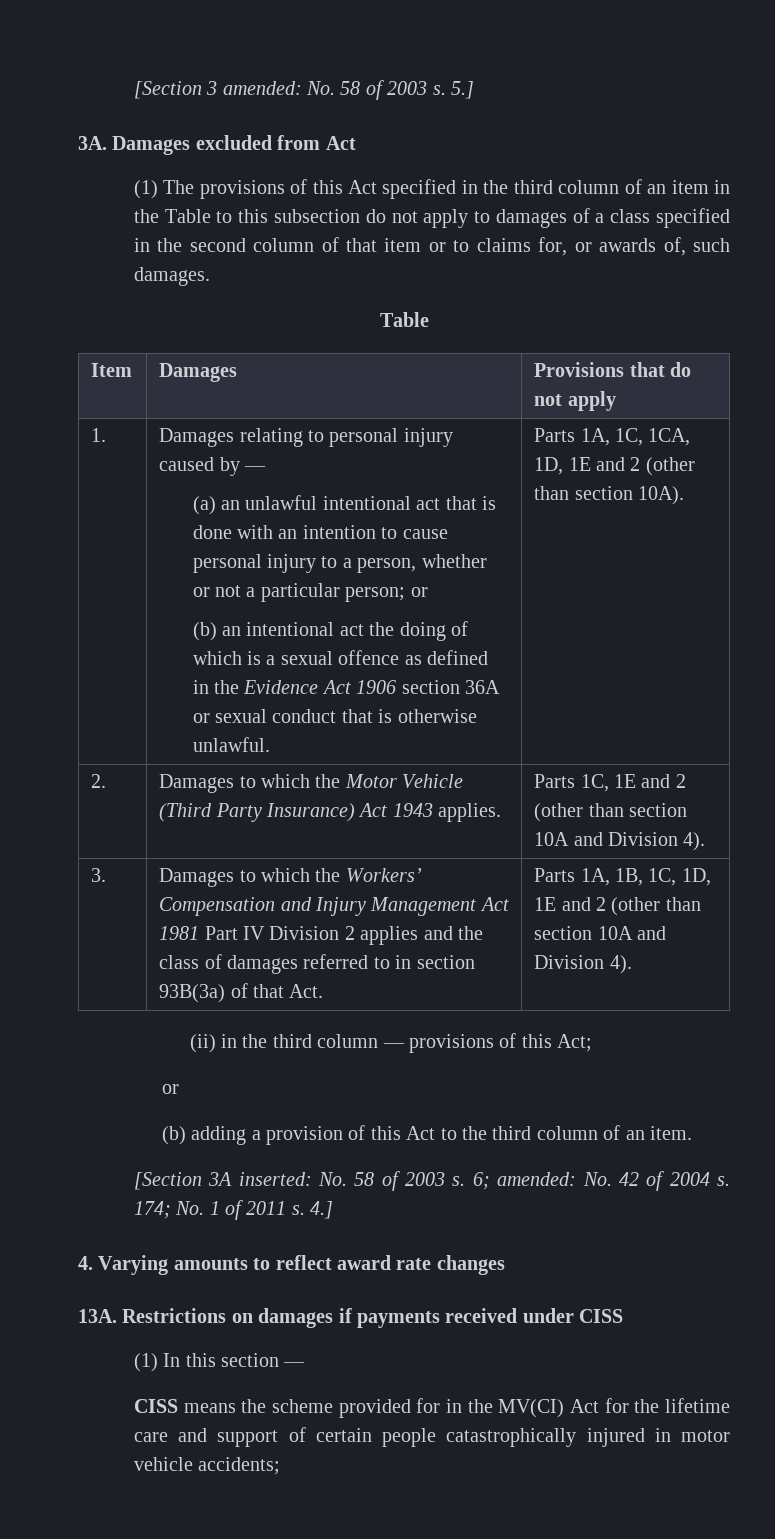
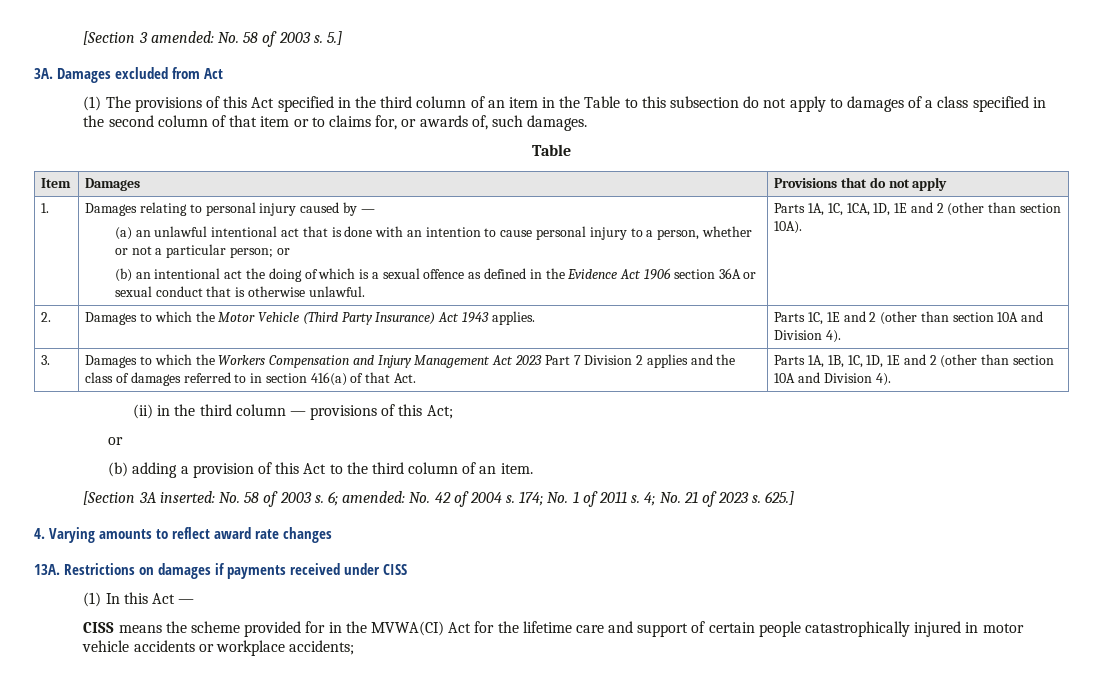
[345,868,422,882] Workers’ -> [218,355,266,365] Workers
[159,926,265,940] 1981 Part IV -> [515,355,581,365] 2023 Part 7
[159,984,226,1003] 93B(3a) -> [310,372,347,386] 416(a)
[310,1201,334,1219] 4.] -> [644,491,795,507] 4; No. 21 of 2023 s. 625.]
[221,1353,280,1367] section -> [152,593,176,604] Act
[498,1399,565,1418] MV(CI) -> [370,621,444,636] MVWA(CI)
(193, 1464) none -> [133,640,286,656] accidents or workplace

